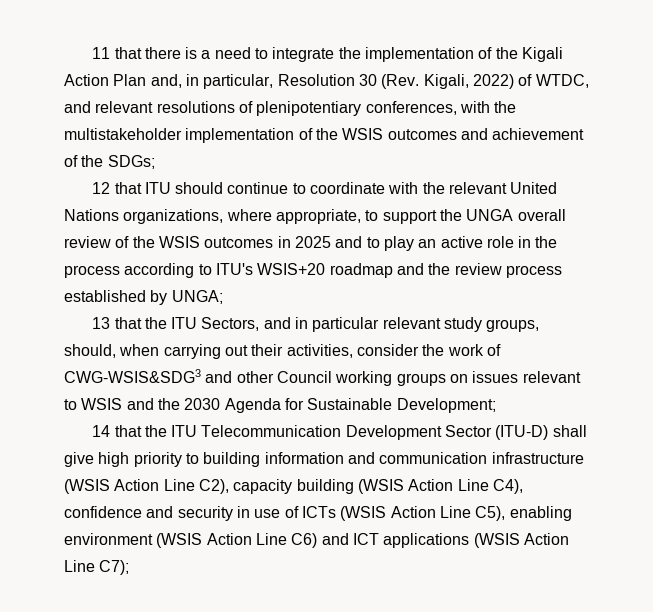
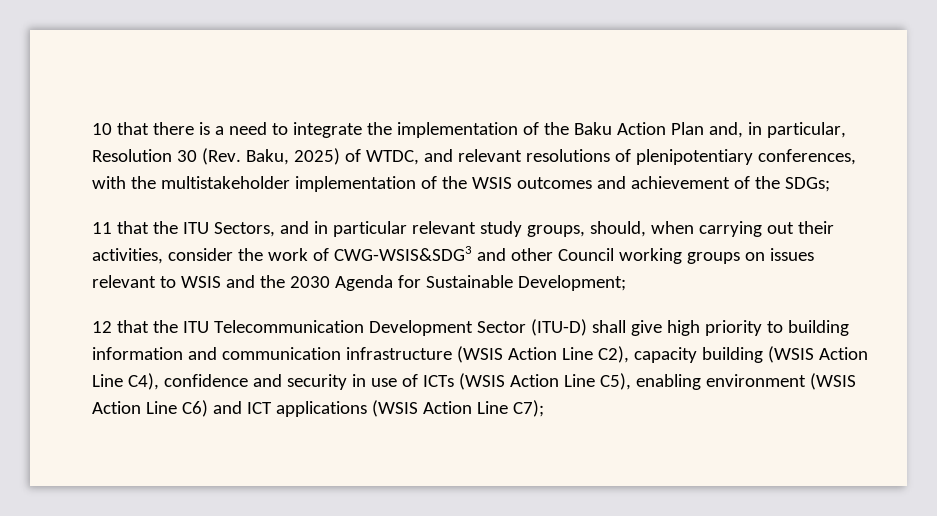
[92,47,111,59] 11 -> [92,123,112,135] 10
[522,47,564,62] Kigali -> [573,122,612,135] Baku
[423,74,514,89] Kigali, 2022) -> [245,148,340,165] Baku, 2025)
[92,182,558,194] [64,209,566,224] [64,236,558,251] [64,263,562,278] [64,290,223,305] [92,317,111,329] 12 that ITU should continue to coordinate with the relevant United Nations organizations, where appropriate, to support the UNGA overall review of the WSIS outcomes in 2025 and to play an active role in the process according to ITU's WSIS+20 roadmap and the review process established by UNGA; // 13 -> [92,222,112,234] 11
[92,425,111,437] 14 -> [92,321,112,333] 12

